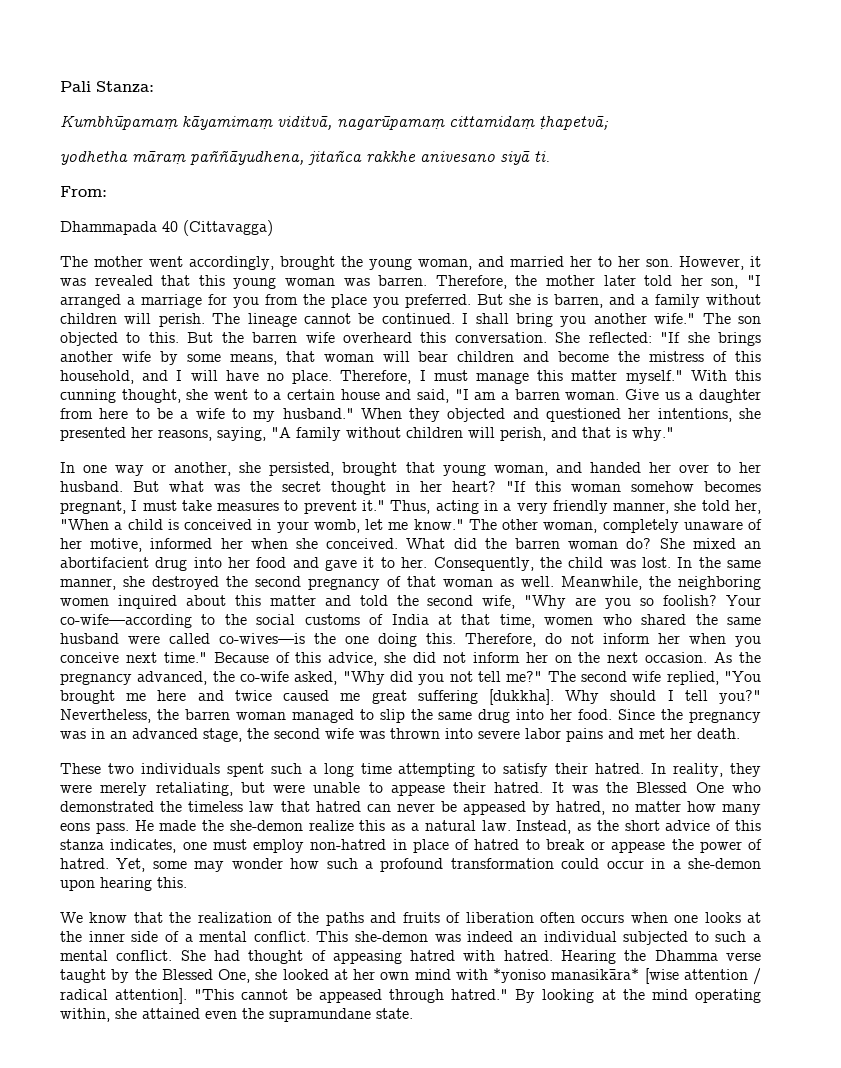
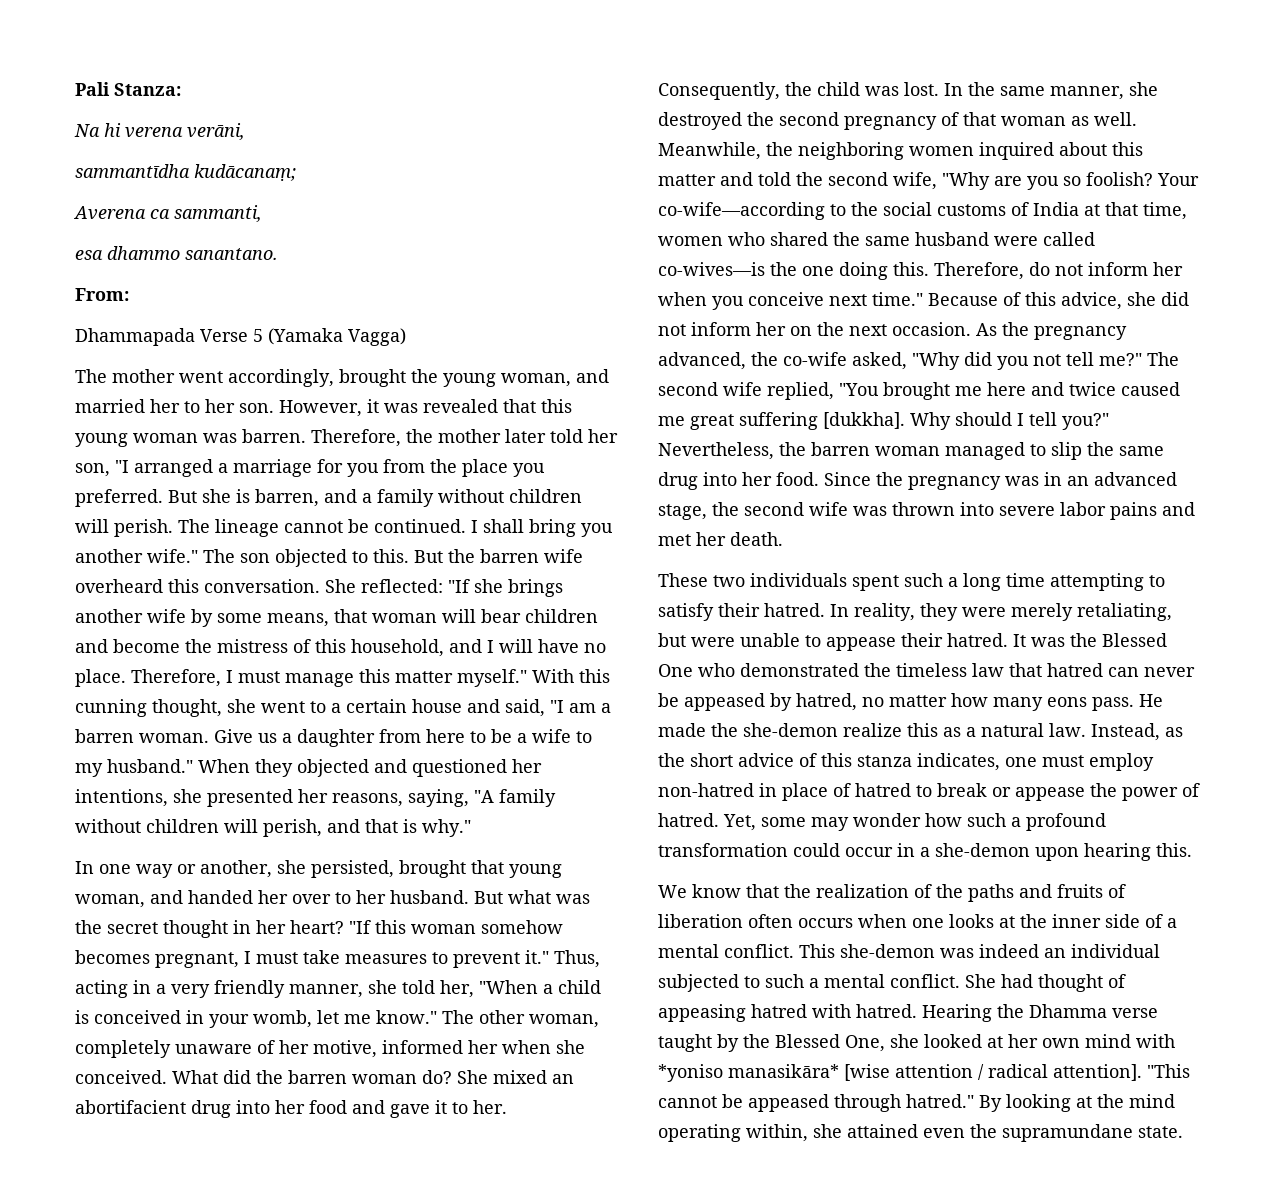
[60,115,609,130] [60,151,550,165] [60,186,107,197] [60,220,273,236] Kumbhūpamaṃ kāyamimaṃ viditvā, nagarūpamaṃ cittamidaṃ ṭhapetvā; // yodhetha māraṃ paññāyudhena, jitañca rakkhe anivesano siyā ti. // From: // Dhammapada 40 (Cittavagga) -> [74,123,245,140] [75,164,296,181] [73,205,262,222] [75,246,278,260] [75,288,129,301] [75,328,406,346] Na hi verena verāni, // sammantīdha kudācanaṃ; // Averena ca sammanti, // esa dhammo sanantano. // From: // Dhammapada Verse 5 (Yamaka Vagga)

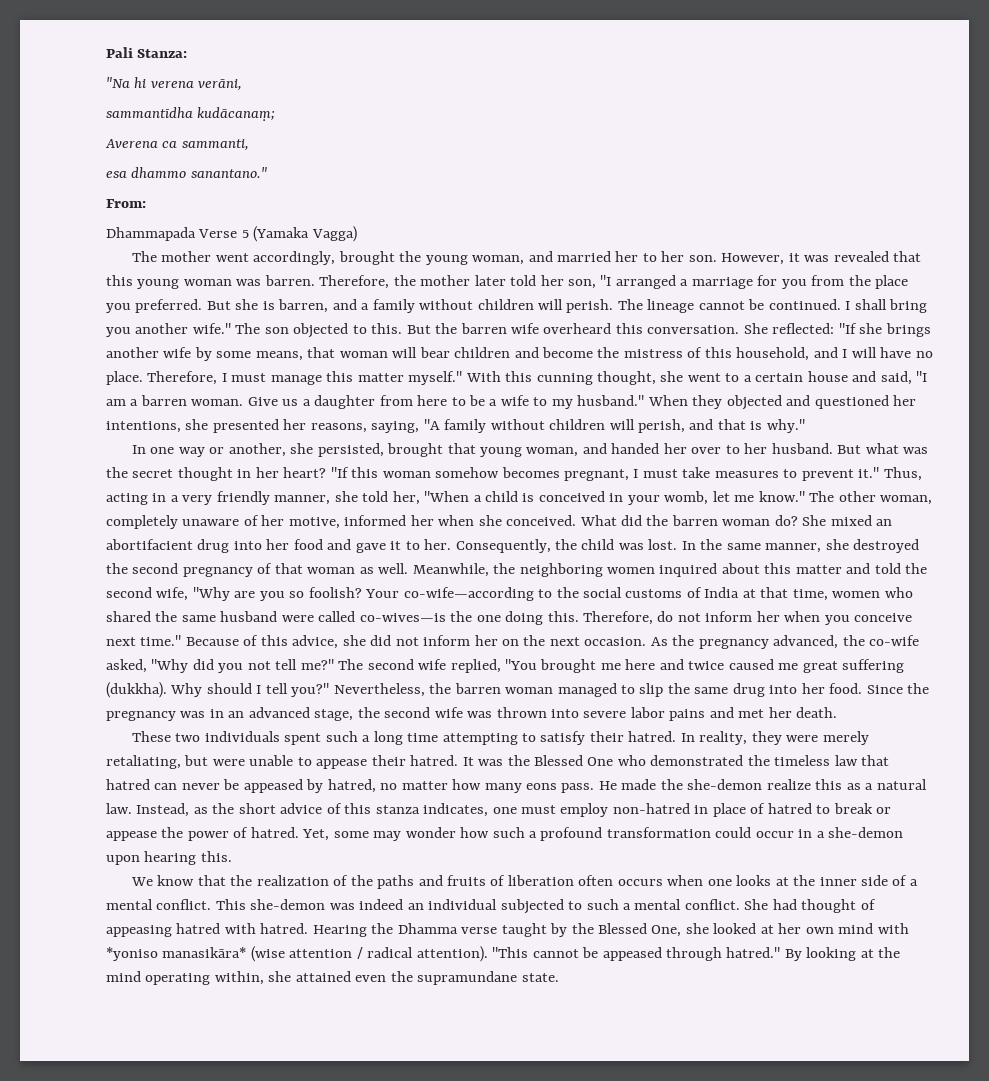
[74,124,100,137] Na -> [106,77,130,88] "Na
[185,248,278,260] sanantano. -> [190,167,267,178] sanantano."
[823,412,905,429] [dukkha]. -> [106,682,167,698] (dukkha).
[844,1064,890,1081] [wise -> [250,946,285,962] (wise
[1053,1064,1142,1081] attention]. -> [416,946,488,962] attention).

